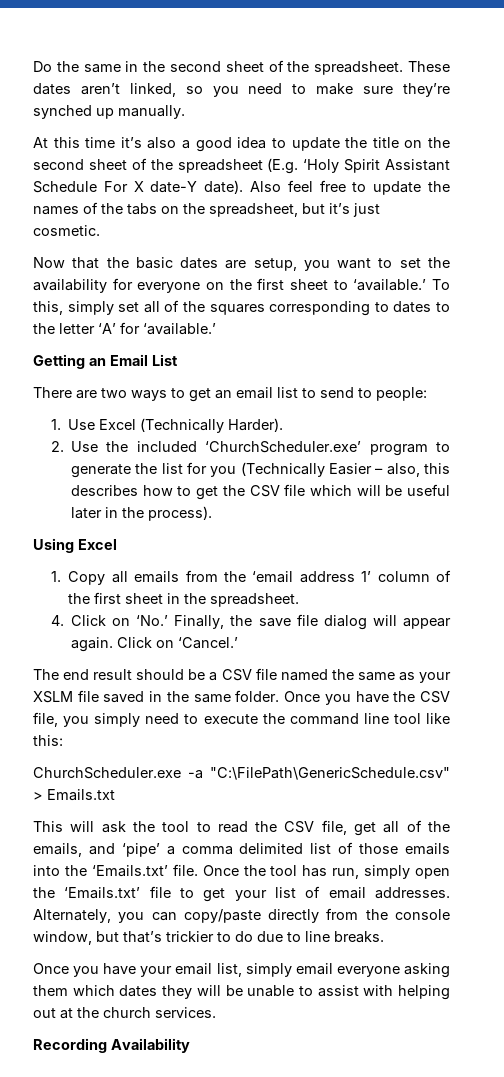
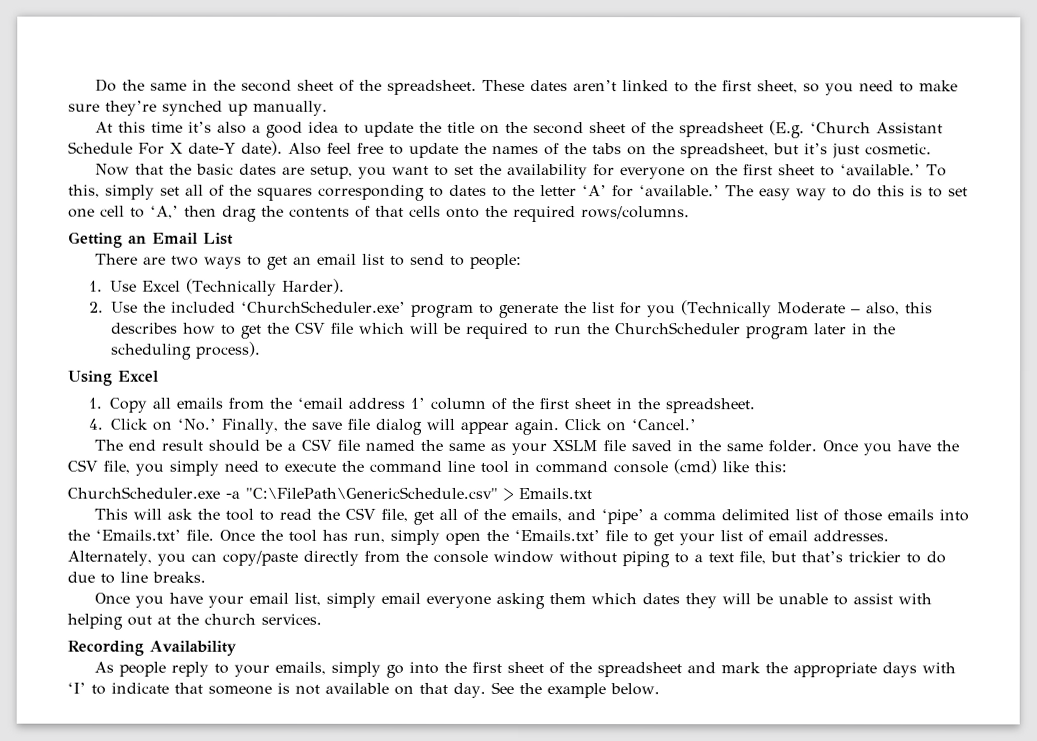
[129,83,176,97] linked, -> [621,80,798,94] linked to the first sheet,
[303,159,381,173] ‘Holy Spirit -> [809,122,871,134] ‘Church
(216, 329) none -> [725,185,968,201] [68,205,690,223] The easy way to do this is to set one cell to ‘A,’ then drag the contents of that cells onto the required rows/columns.
[328,463,372,475] Easier -> [776,302,846,315] Moderate
[407,484,451,496] useful -> [465,322,809,340] required to run the ChurchScheduler program
(144, 512) none -> [110,343,192,360] scheduling
(421, 718) none -> [514,459,717,475] in command console (cmd)
[33,931,92,945] window, -> [492,550,766,568] window without piping to a text file,
(190, 1045) none -> [93,661,956,678] [67,681,660,699] // As people reply to your emails, simply go into the first sheet of the spreadsheet and mark the appropriate days with ‘I’ to indicate that someone is not available on that day. See the example below.

